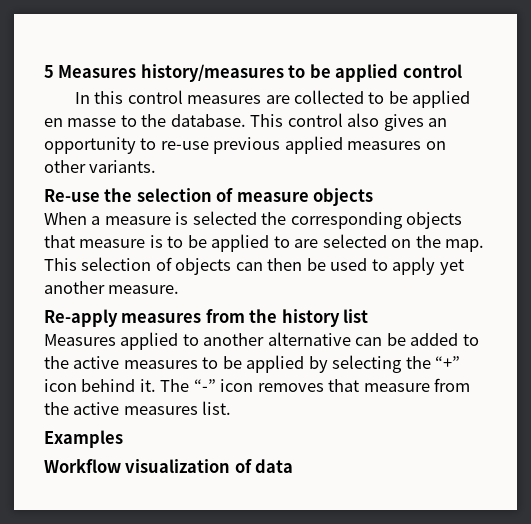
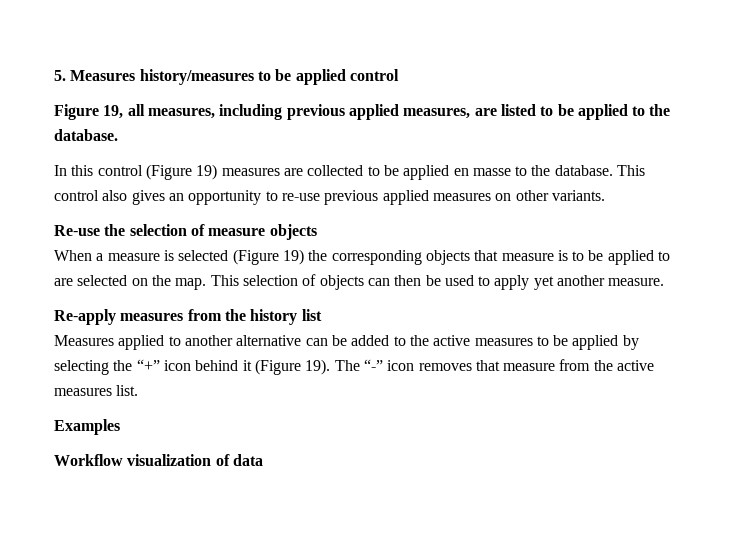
[44,65,54,78] 5 -> [54,70,66,81] 5.
(462, 71) none -> [54,104,671,120] [54,129,118,141] // Figure 19, all measures, including previous applied measures, are listed to be applied to the database.
(183, 97) none -> [145,164,218,180] (Figure 19)
(257, 218) none -> [232,249,304,265] (Figure 19)
[139,379,156,392] it. -> [242,359,331,375] it (Figure 19).

